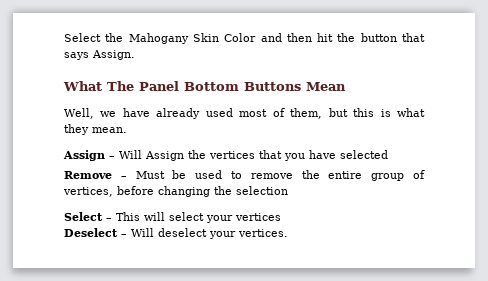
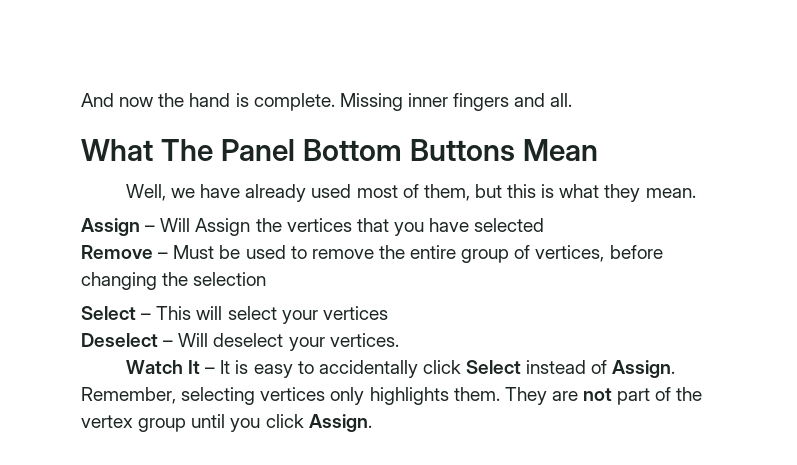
[64,33,426,44] [64,50,135,60] Select the Mahogany Skin Color and then hit the button that says Assign. -> [81,93,573,111] And now the hand is complete. Missing inner fingers and all.
(288, 233) none -> [125,360,676,378] [81,387,703,405] [81,414,372,432] // Watch It – It is easy to accidentally click Select instead of Assign. Remember, selecting vertices only highlights them. They are not part of the vertex group until you click Assign.

